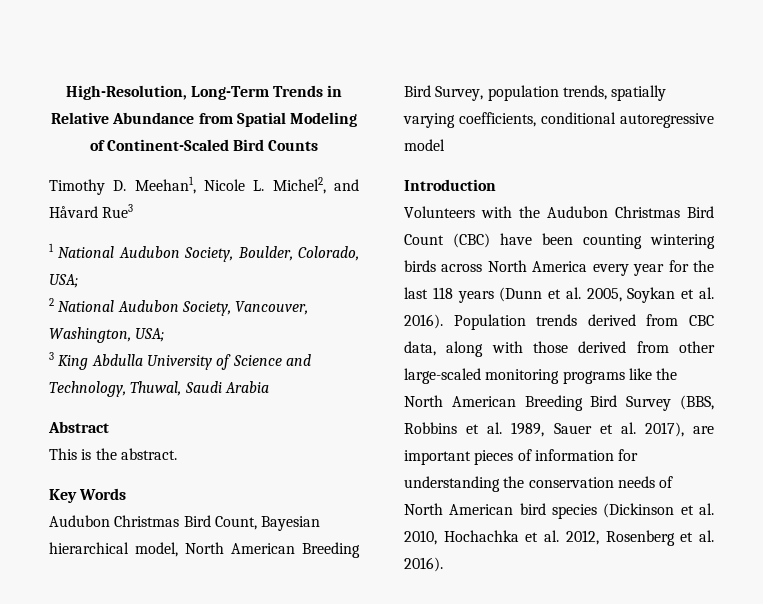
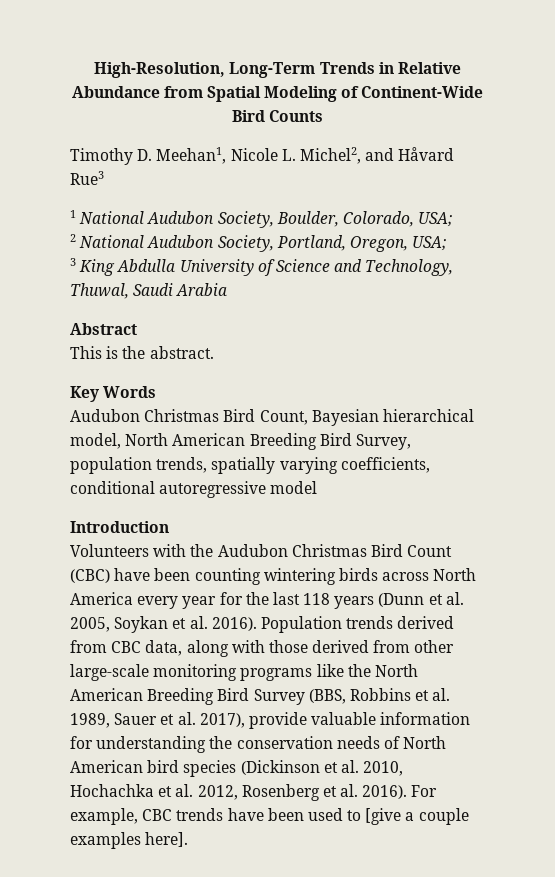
[106,139,229,151] Continent-Scaled -> [361,86,484,98] Continent-Wide
[235,301,309,315] [49,327,131,343] Vancouver, Washington, -> [276,235,408,252] Portland, Oregon,
[404,368,481,384] large-scaled -> [70,664,149,681] large-scale
[693,426,714,434] [404,449,532,465] are important pieces of -> [248,712,377,729] provide valuable
(443, 564) none -> [411,785,438,797] [70,808,469,825] [70,832,189,849] For example, CBC trends have been used to [give a couple examples here].

